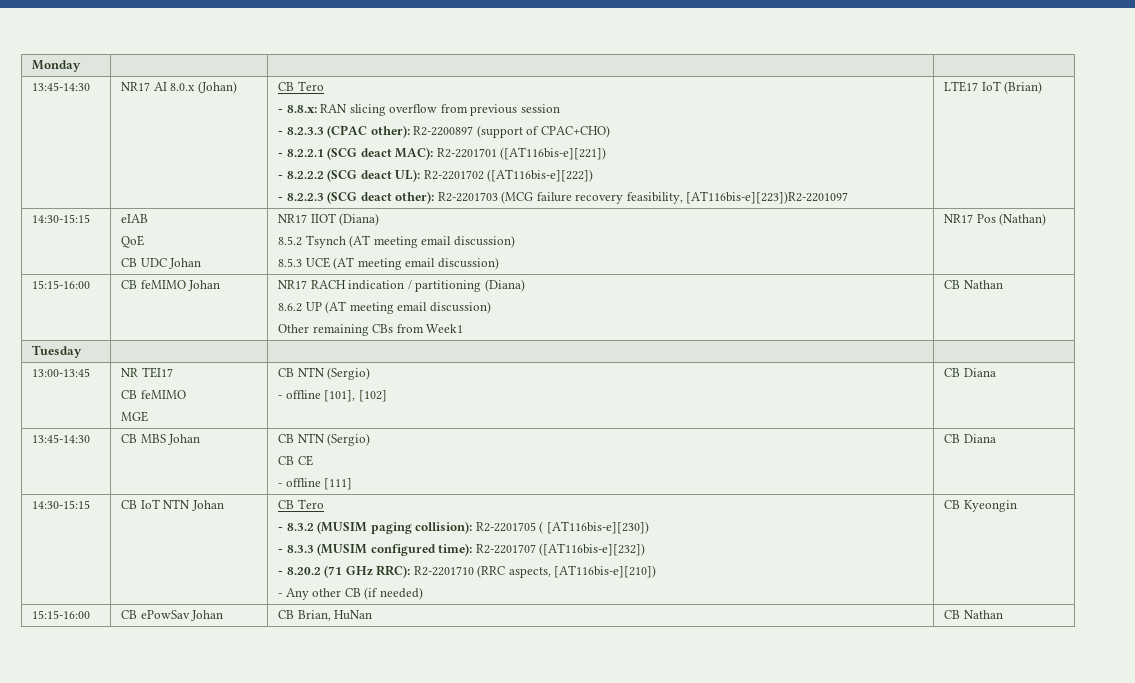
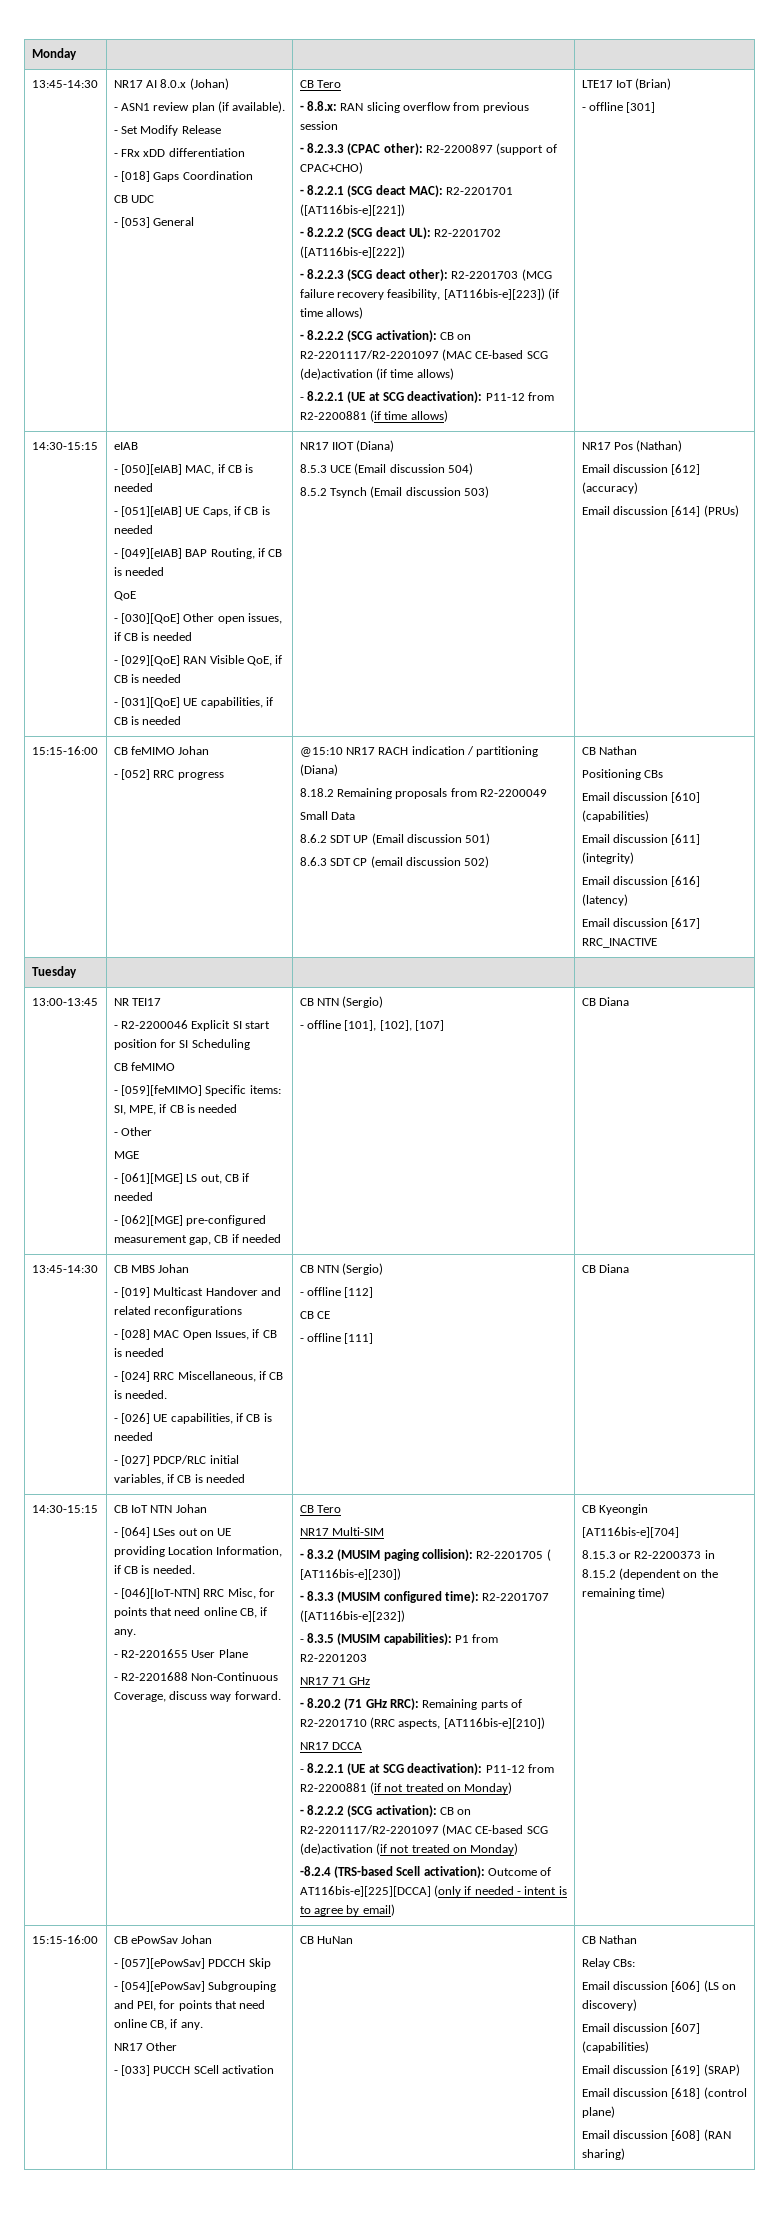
(237, 87) none -> [113,101,286,113] [113,125,221,136] [113,148,245,157] [113,171,253,182] [113,195,154,203] [113,217,195,228] // - ASN1 review plan (if available). // - Set Modify Release // - FRx xDD differentiation // - [018] Gaps Coordination // CB UDC // - [053] General
[686,191,849,204] [AT116bis-e][223])R2-2201097 -> [443,288,560,300] [299,307,363,319] [299,330,472,342] [299,349,548,361] [299,368,454,380] [299,391,555,403] [299,410,448,422] [AT116bis-e][223]) (if time allows) // - 8.2.2.2 (SCG activation): CB on R2-2201117/R2-2201097 (MAC CE-based SCG (de)activation (if time allows) // - 8.2.2.1 (UE at SCG deactivation): P11-12 from R2-2200881 (if time allows)
(1043, 87) none -> [581,102,656,113] // - offline [301]
[121,235,145,248] [121,258,202,269] [278,213,380,226] [278,235,515,248] [278,257,499,270] [944,213,1047,226] QoE // CB UDC Johan | NR17 IIOT (Diana) // 8.5.2 Tsynch (AT meeting email discussion) // 8.5.3 UCE (AT meeting email discussion) | NR17 Pos (Nathan) -> [113,464,254,475] [113,483,153,492] [113,506,270,517] [113,525,153,534] [113,548,283,559] [113,567,164,576] [113,591,136,601] [113,613,283,624] [113,632,192,641] [113,655,283,666] [113,674,182,683] [113,697,274,708] [113,716,182,725] [299,440,395,452] [299,463,474,475] [299,486,490,498] [581,440,683,452] [581,464,701,475] [581,482,638,494] [581,505,739,517] - [050][eIAB] MAC, if CB is needed // - [051][eIAB] UE Caps, if CB is needed // - [049][eIAB] BAP Routing, if CB is needed // QoE // - [030][QoE] Other open issues, if CB is needed // - [029][QoE] RAN Visible QoE, if CB is needed // - [031][QoE] UE capabilities, if CB is needed | NR17 IIOT (Diana) // 8.5.3 UCE (Email discussion 504) // 8.5.2 Tsynch (Email discussion 503) | NR17 Pos (Nathan) // Email discussion [612] (accuracy) // Email discussion [614] (PRUs)
(221, 285) | -> [113,769,224,780] [299,747,343,757] // - [052] RRC progress | @15:10
[278,301,491,314] [278,324,464,336] [944,280,1003,289] [32,345,83,358] [32,368,91,377] [121,367,173,378] [121,390,186,399] [121,411,149,422] 8.6.2 UP (AT meeting email discussion) // Other remaining CBs from Week1 | CB Nathan // Tuesday | | | // 13:00-13:45 | NR TEI17 // CB feMIMO // MGE -> [299,788,548,799] [299,811,355,820] [299,833,491,845] [299,856,490,868] [581,746,637,755] [581,769,663,780] [581,792,701,803] [581,810,649,822] [581,834,701,845] [581,852,634,864] [581,876,701,887] [581,894,628,906] [581,918,701,929] [581,938,657,948] [31,966,77,978] [31,998,98,1006] [113,998,161,1006] [113,1020,271,1031] [113,1039,250,1050] [113,1062,175,1071] [113,1085,281,1096] [113,1104,238,1115] [113,1127,152,1136] [113,1151,139,1159] [113,1173,250,1184] [113,1192,153,1201] [113,1215,267,1226] [113,1234,282,1245] 8.18.2 Remaining proposals from R2-2200049 // Small Data // 8.6.2 SDT UP (Email discussion 501) // 8.6.3 SDT CP (email discussion 502) | CB Nathan // Positioning CBs // Email discussion [610] (capabilities) // Email discussion [611] (integrity) // Email discussion [616] (latency) // Email discussion [617] RRC_INACTIVE // Tuesday | | | // 13:00-13:45 | NR TEI17 // - R2-2200046 Explicit SI start position for SI Scheduling // CB feMIMO // - [059][feMIMO] Specific items: SI, MPE, if CB is needed // - Other // MGE // - [061][MGE] LS out, CB if needed // - [062][MGE] pre-configured measurement gap, CB if needed
[358,390,387,402] [102] -> [379,1020,445,1031] [102], [107]
[278,433,371,446] | CB NTN (Sergio) -> [113,1287,282,1298] [113,1306,242,1317] [113,1329,277,1340] [113,1348,164,1357] [113,1371,284,1382] [113,1390,167,1399] [113,1413,272,1424] [113,1432,153,1441] [113,1455,239,1466] [113,1474,246,1485] [299,1263,384,1275] [299,1287,374,1298] // - [019] Multicast Handover and related reconfigurations // - [028] MAC Open Issues, if CB is needed // - [024] RRC Miscellaneous, if CB is needed. // - [026] UE capabilities, if CB is needed // - [027] PDCP/RLC initial variables, if CB is needed | CB NTN (Sergio) // - offline [112]
[278,499,324,509] | CB Tero -> [113,1527,232,1538] [113,1546,283,1557] [113,1565,195,1574] [113,1588,276,1599] [113,1607,268,1618] [113,1629,136,1637] [113,1649,248,1658] [113,1672,279,1681] [113,1691,281,1702] [299,1505,341,1513] [299,1527,384,1536] // - [064] LSes out on UE providing Location Information, if CB is needed. // - [046][IoT-NTN] RRC Misc, for points that need online CB, if any. // - R2-2201655 User Plane // - R2-2201688 Non-Continuous Coverage, discuss way forward. | CB Tero // NR17 Multi-SIM
(646, 549) none -> [299,1633,499,1645] [299,1654,367,1662] [299,1677,371,1685] // - 8.3.5 (MUSIM capabilities): P1 from R2-2201203 // NR17 71 GHz
(411, 571) none -> [422,1699,523,1710] Remaining parts of
[278,587,423,600] [944,500,1017,512] [32,610,91,619] [121,610,224,621] [278,610,331,621] // - Any other CB (if needed) | CB Kyeongin // 15:15-16:00 | CB ePowSav Johan | CB Brian, -> [299,1742,362,1750] [299,1763,555,1775] [299,1782,513,1794] [299,1805,472,1817] [299,1824,548,1836] [299,1843,519,1855] [299,1866,552,1878] [299,1885,567,1897] [299,1904,395,1916] [581,1504,648,1515] [581,1527,679,1538] [581,1550,715,1559] [581,1568,718,1580] [581,1587,665,1599] [31,1935,98,1944] [113,1935,213,1944] [113,1958,271,1969] [113,1981,277,1992] [113,2000,266,2011] [113,2019,203,2030] [113,2042,177,2051] [113,2065,275,2076] [299,1936,314,1944] // NR17 DCCA // - 8.2.2.1 (UE at SCG deactivation): P11-12 from R2-2200881 (if not treated on Monday) // - 8.2.2.2 (SCG activation): CB on R2-2201117/R2-2201097 (MAC CE-based SCG (de)activation (if not treated on Monday) // -8.2.4 (TRS-based Scell activation): Outcome of AT116bis-e][225][DCCA] (only if needed - intent is to agree by email) | CB Kyeongin // [AT116bis-e][704] // 8.15.3 or R2-2200373 in 8.15.2 (dependent on the remaining time) // 15:15-16:00 | CB ePowSav Johan // - [057][ePowSav] PDCCH Skip // - [054][ePowSav] Subgrouping and PEI, for points that need online CB, if any. // NR17 Other // - [033] PUCCH SCell activation | CB
(1003, 614) none -> [581,1958,635,1969] [581,1980,737,1992] [581,1999,637,2011] [581,2023,701,2034] [581,2041,649,2053] [581,2064,740,2076] [581,2087,747,2099] [581,2106,615,2118] [581,2129,731,2141] [581,2148,625,2160] // Relay CBs: // Email discussion [606] (LS on discovery) // Email discussion [607] (capabilities) // Email discussion [619] (SRAP) // Email discussion [618] (control plane) // Email discussion [608] (RAN sharing)

